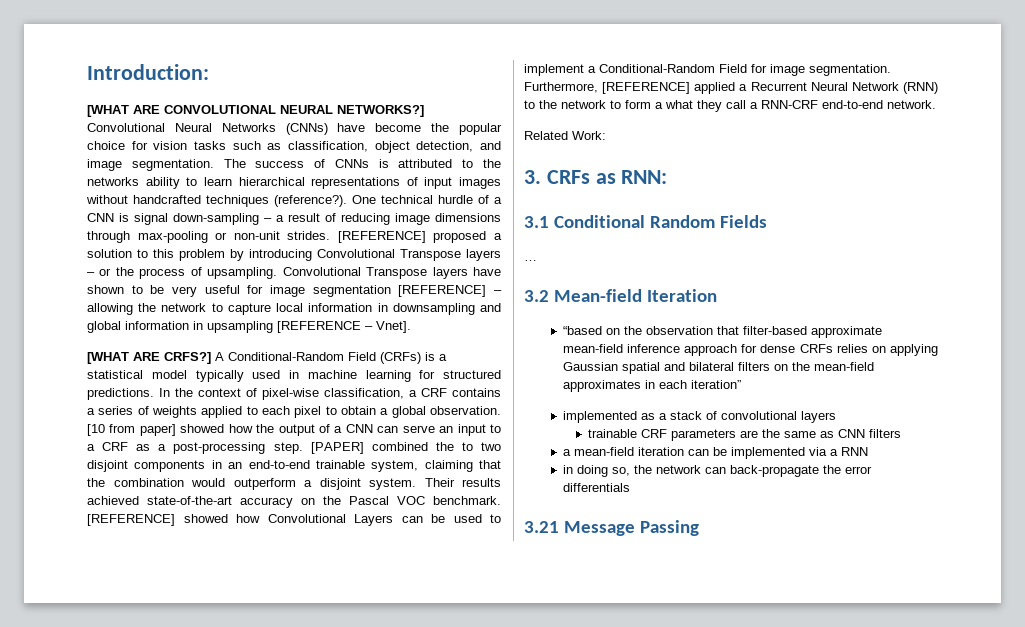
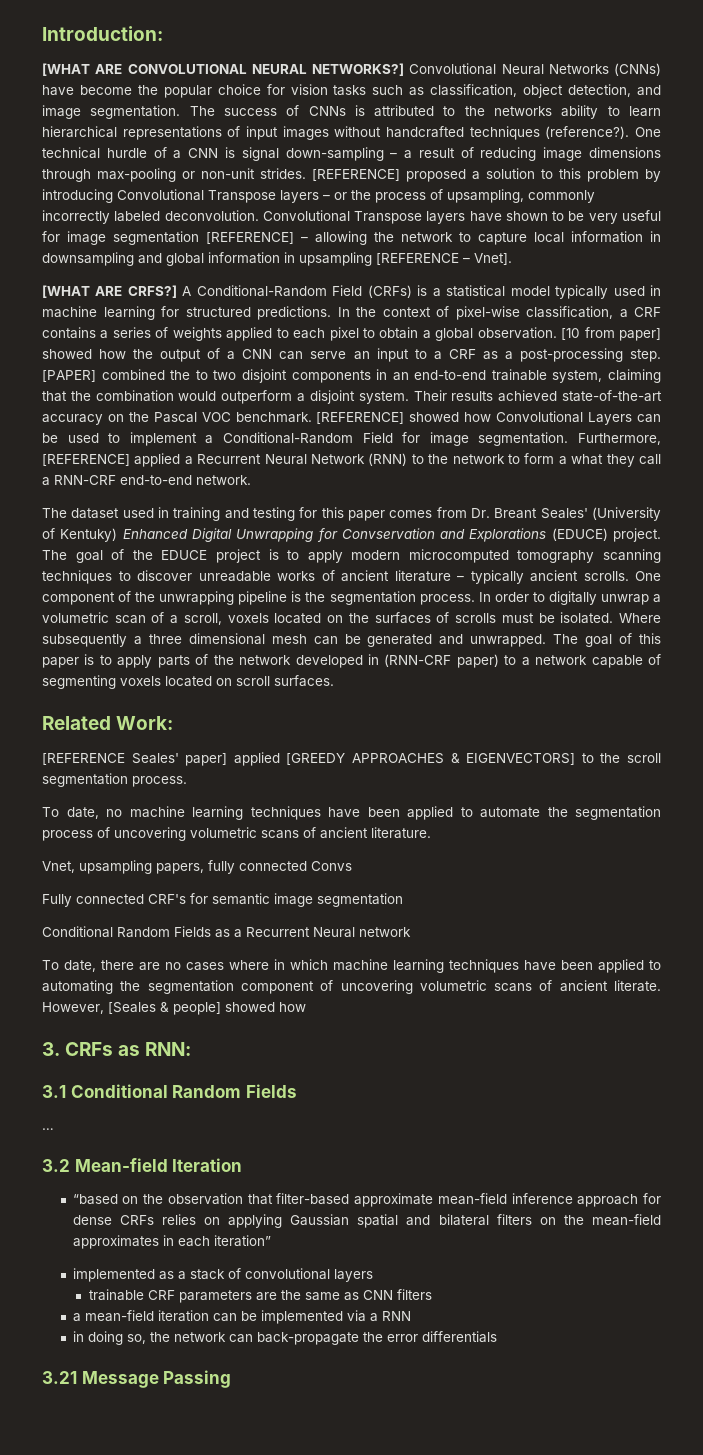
[207,267,278,279] upsampling. -> [447,189,595,203] [42,210,259,224] upsampling, commonly incorrectly labeled deconvolution.
[524,131,606,140] Related Work: -> [42,507,661,521] [42,528,661,542] [42,549,661,563] [42,570,661,584] [42,591,661,605] [42,612,662,625] [42,633,661,647] [42,654,661,668] [42,675,334,689] [42,716,174,730] [42,752,662,766] [42,773,187,787] [42,806,661,820] [42,827,431,841] [42,860,352,874] [42,893,403,907] [42,926,411,938] [42,959,661,973] [42,980,661,994] [42,1002,306,1015] The dataset used in training and testing for this paper comes from Dr. Breant Seales' (University of Kentuky) Enhanced Digital Unwrapping for Convservation and Explorations (EDUCE) project. The goal of the EDUCE project is to apply modern microcomputed tomography scanning techniques to discover unreadable works of ancient literature – typically ancient scrolls. One component of the unwrapping pipeline is the segmentation process. In order to digitally unwrap a volumetric scan of a scroll, voxels located on the surfaces of scrolls must be isolated. Where subsequently a three dimensional mesh can be generated and unwrapped. The goal of this paper is to apply parts of the network developed in (RNN-CRF paper) to a network capable of segmenting voxels located on scroll surfaces. // Related Work: // [REFERENCE Seales' paper] applied [GREEDY APPROACHES & EIGENVECTORS] to the scroll segmentation process. // To date, no machine learning techniques have been applied to automate the segmentation process of uncovering volumetric scans of ancient literature. // Vnet, upsampling papers, fully connected Convs // Fully connected CRF's for semantic image segmentation // Conditional Random Fields as a Recurrent Neural network // To date, there are no cases where in which machine learning techniques have been applied to automating the segmentation component of uncovering volumetric scans of ancient literate. However, [Seales & people] showed how

